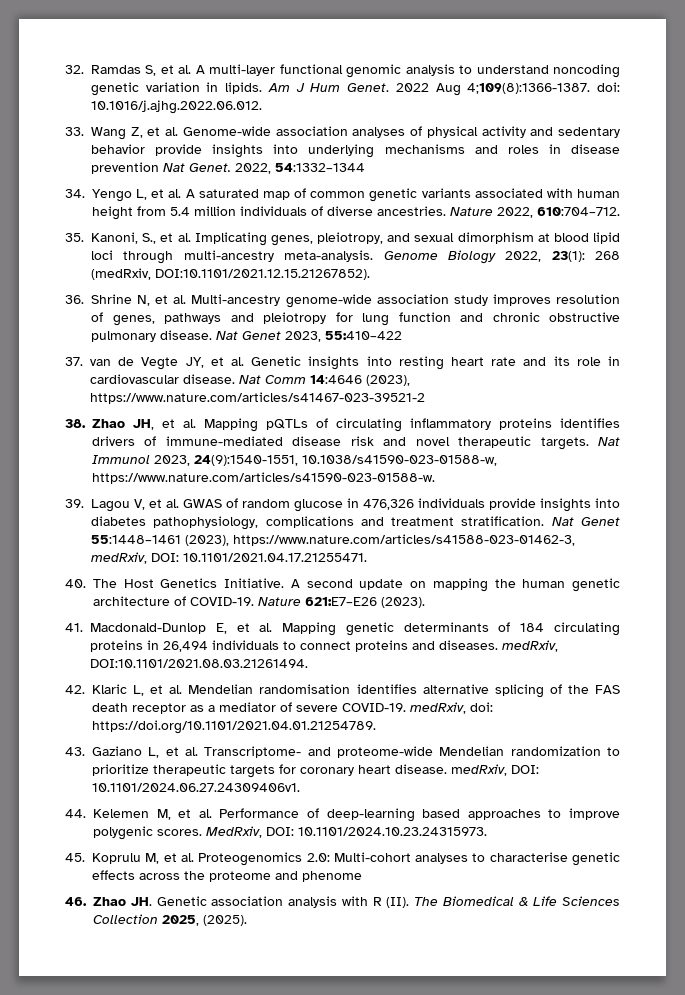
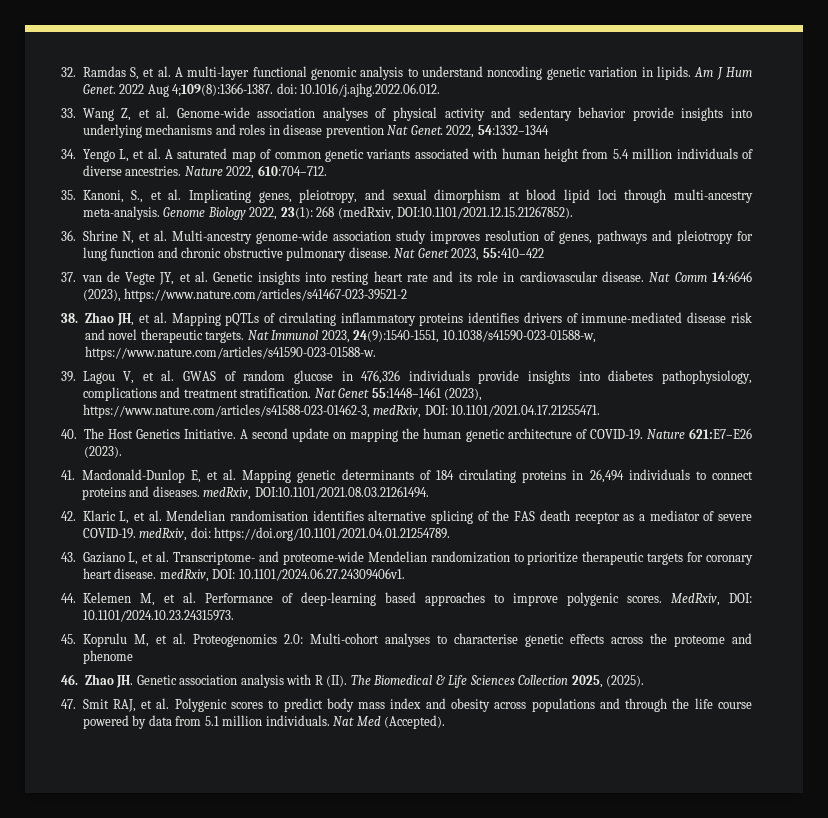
(247, 920) none -> [61,698,752,712] [82,715,446,729] // 47. Smit RAJ, et al. Polygenic scores to predict body mass index and obesity across populations and through the life course powered by data from 5.1 million individuals. Nat Med (Accepted).

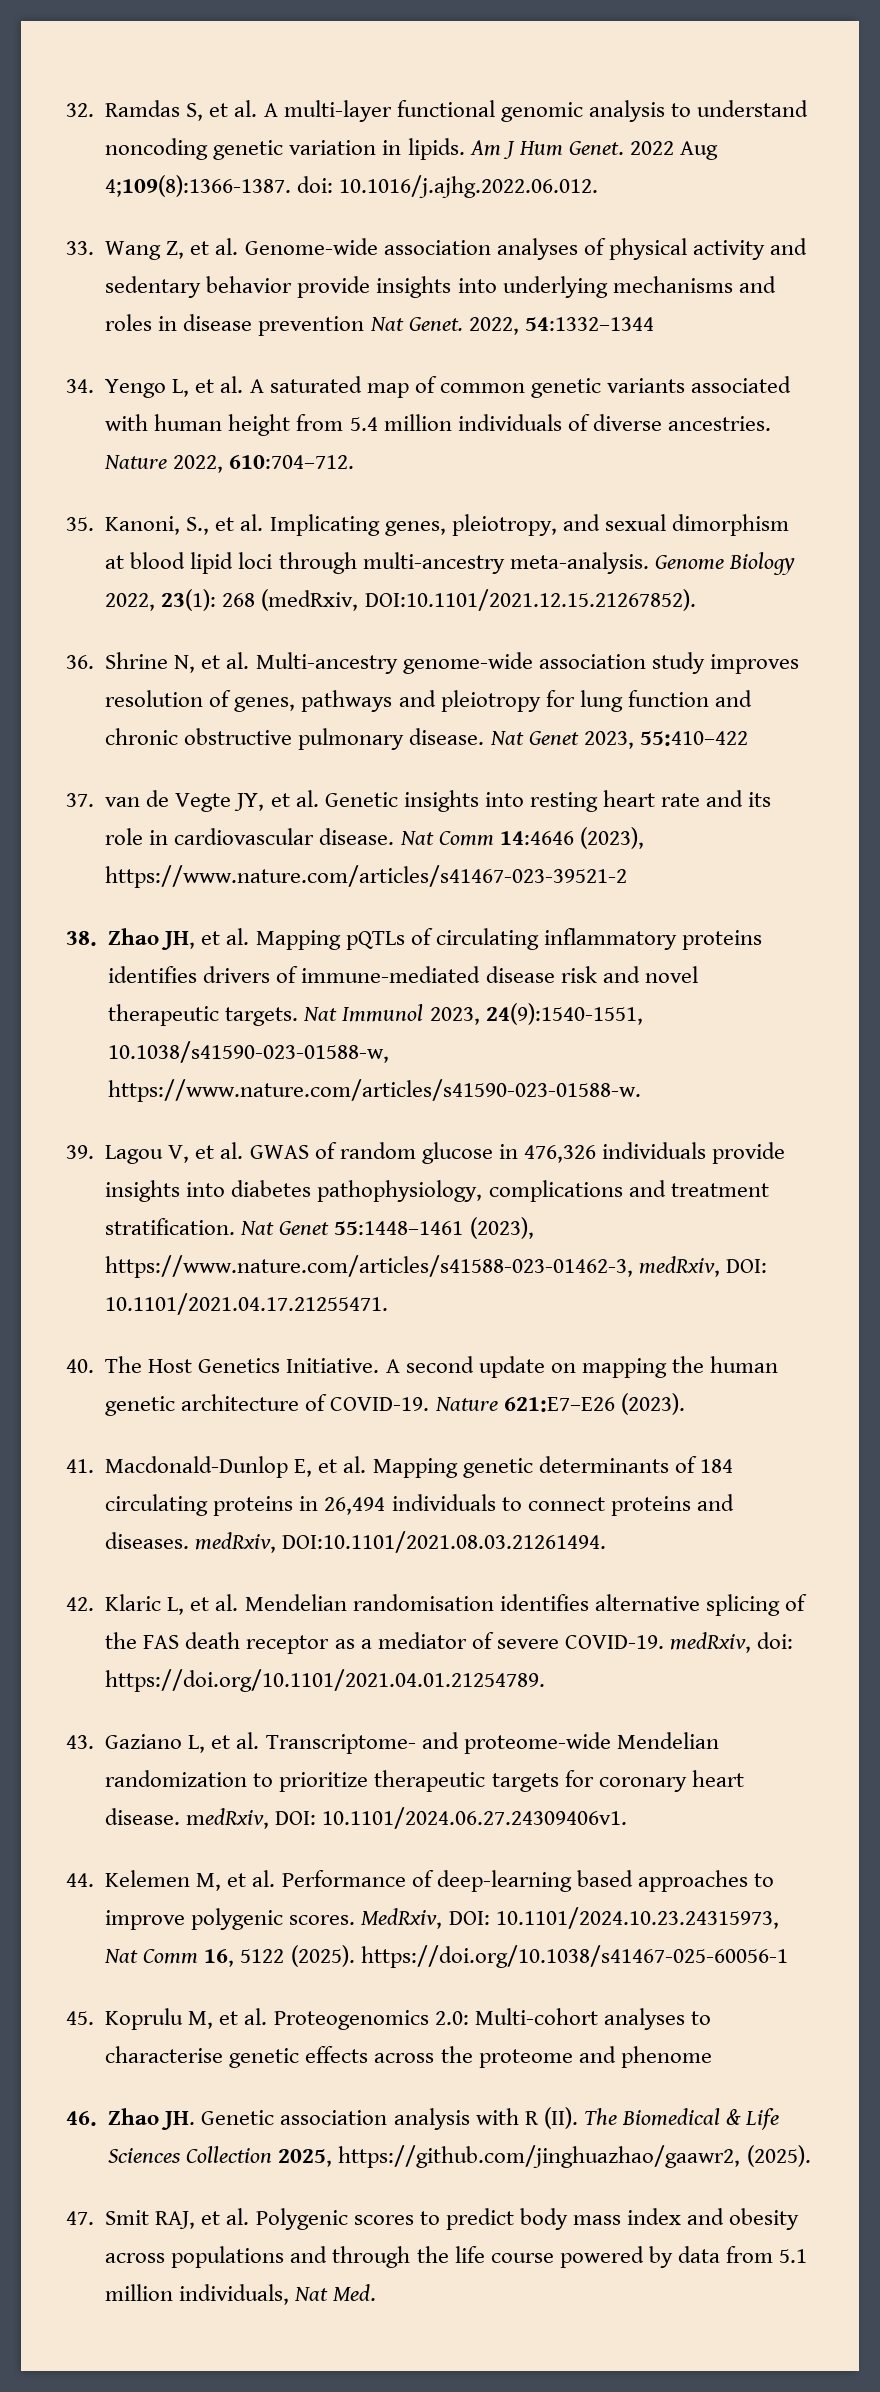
[82,610,234,622] 10.1101/2024.10.23.24315973. -> [495,1907,779,1929] [104,1945,788,1968] 10.1101/2024.10.23.24315973, Nat Comm 16, 5122 (2025). https://doi.org/10.1038/s41467-025-60056-1
(603, 681) none -> [338,2145,741,2168] https://github.com/jinghuazhao/gaawr2,
[265,715,446,729] individuals. Nat Med (Accepted). -> [179,2284,377,2305] individuals, Nat Med.

